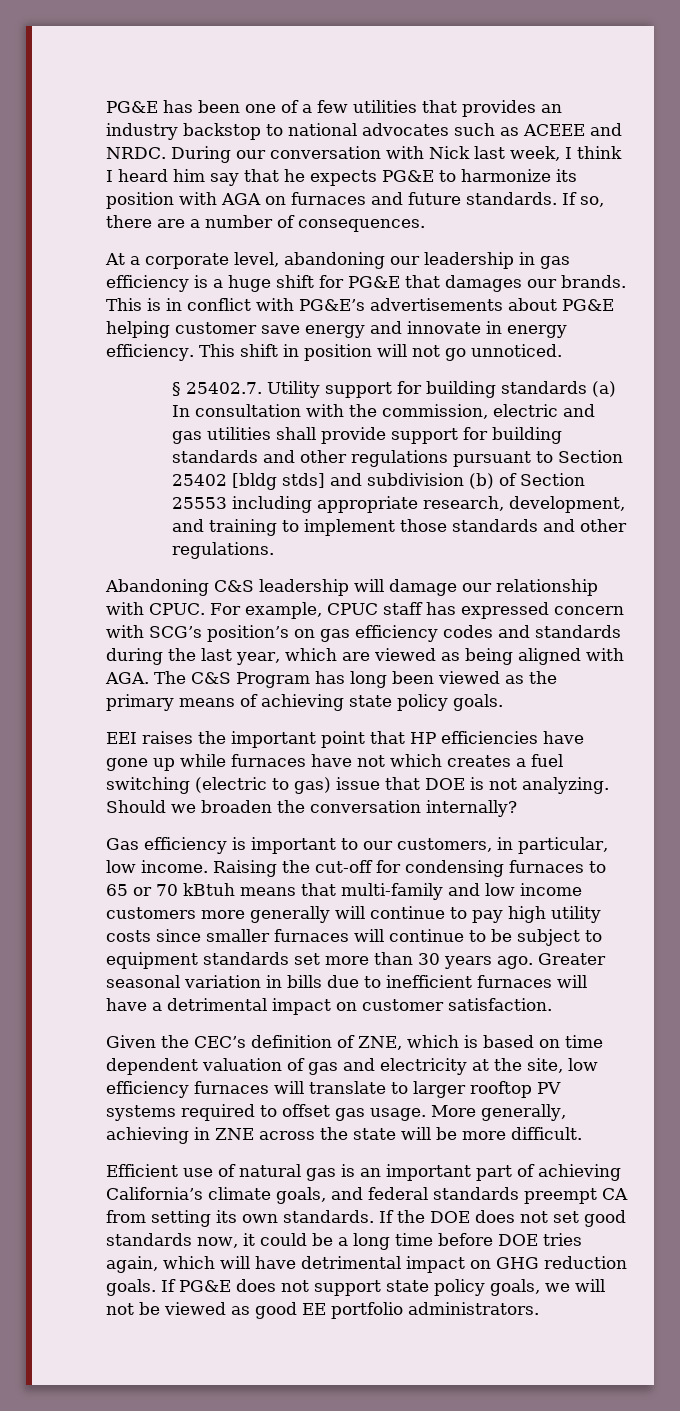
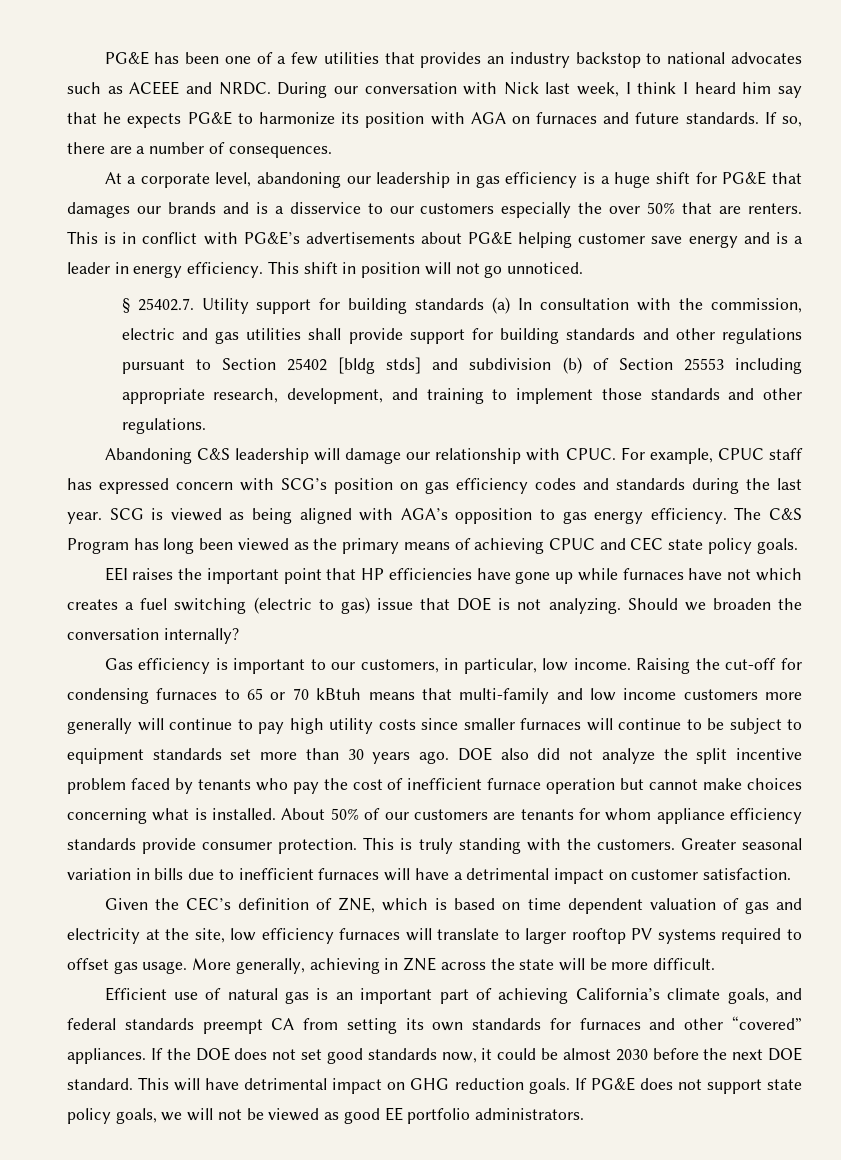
[561,275,626,288] brands. -> [167,202,802,218] brands and is a disservice to our customers especially the over 50% that are renters.
[407,321,481,334] innovate -> [775,232,803,244] [67,262,110,274] is a leader
[207,625,289,642] position’s -> [334,478,393,494] position
[236,648,370,665] year, which are -> [67,508,164,524] year. SCG is
[105,672,149,684] AGA. -> [400,508,727,524] AGA’s opposition to gas energy efficiency.
(344, 702) none -> [548,537,664,551] CPUC and CEC
(533, 962) none -> [457,747,803,764] [67,778,802,794] [67,808,802,824] [67,837,675,854] DOE also did not analyze the split incentive problem faced by tenants who pay the cost of inefficient furnace operation but cannot make choices concerning what is installed. About 50% of our customers are tenants for whom appliance efficiency standards provide consumer protection. This is truly standing with the customers.
[283,1210,374,1223] standards. -> [472,1016,802,1030] [67,1048,146,1064] standards for furnaces and other “covered” appliances.
[337,1233,582,1250] [106,1256,215,1273] a long time before DOE tries again, which -> [562,1047,803,1061] [67,1077,170,1090] almost 2030 before the next DOE standard. This

